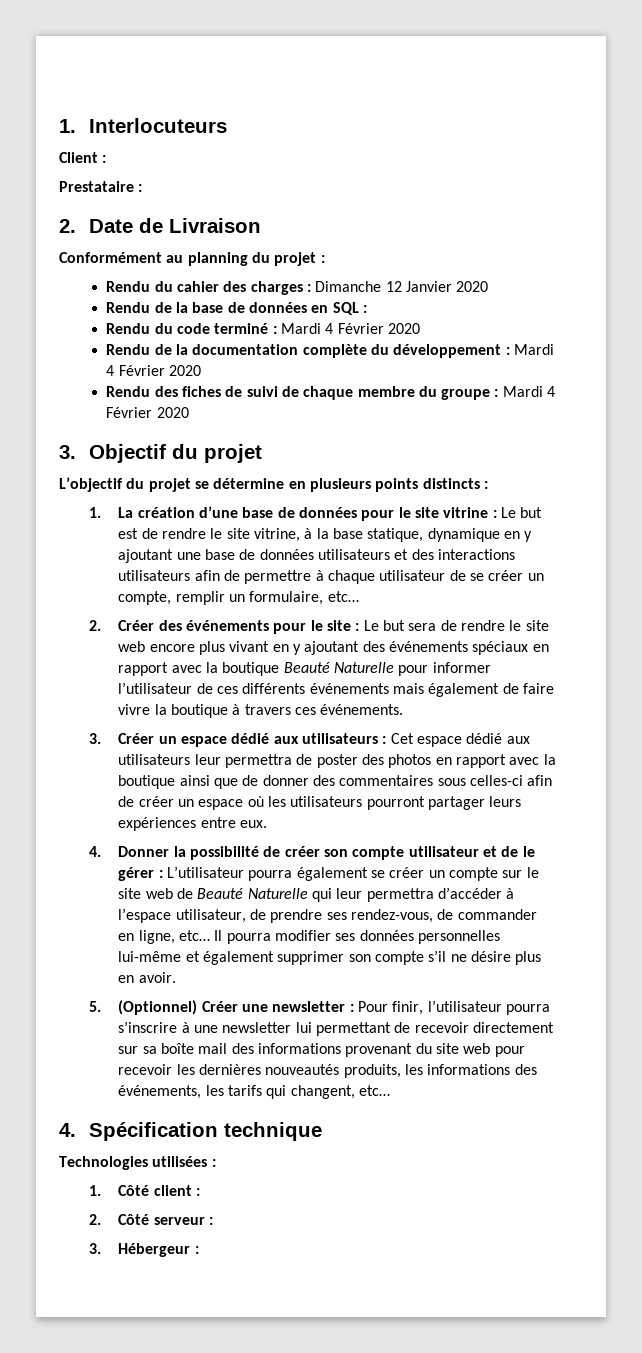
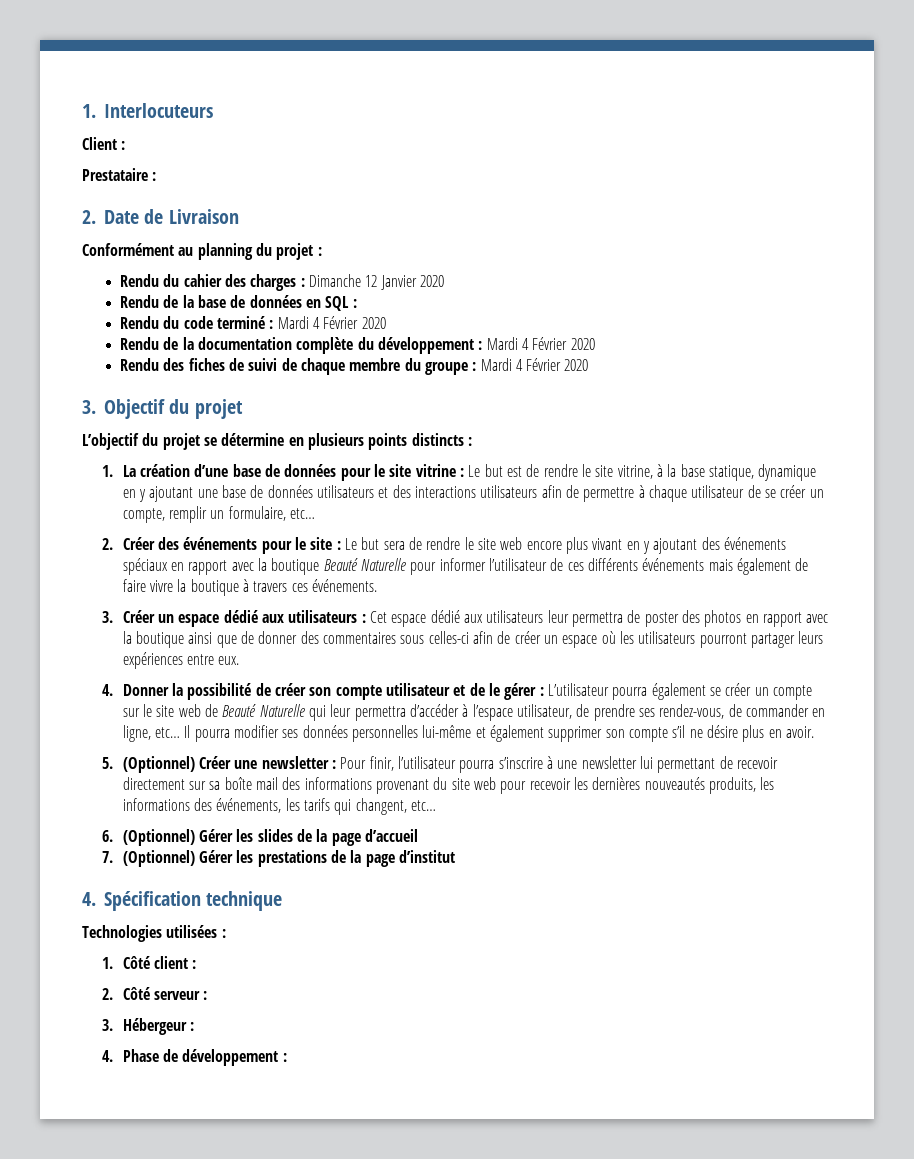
(390, 1090) none -> [102,829,419,846] [102,850,456,867] // 6. (Optionnel) Gérer les slides de la page d’accueil // 7. (Optionnel) Gérer les prestations de la page d’institut
(199, 1250) none -> [102,1049,287,1066] // 4. Phase de développement :

